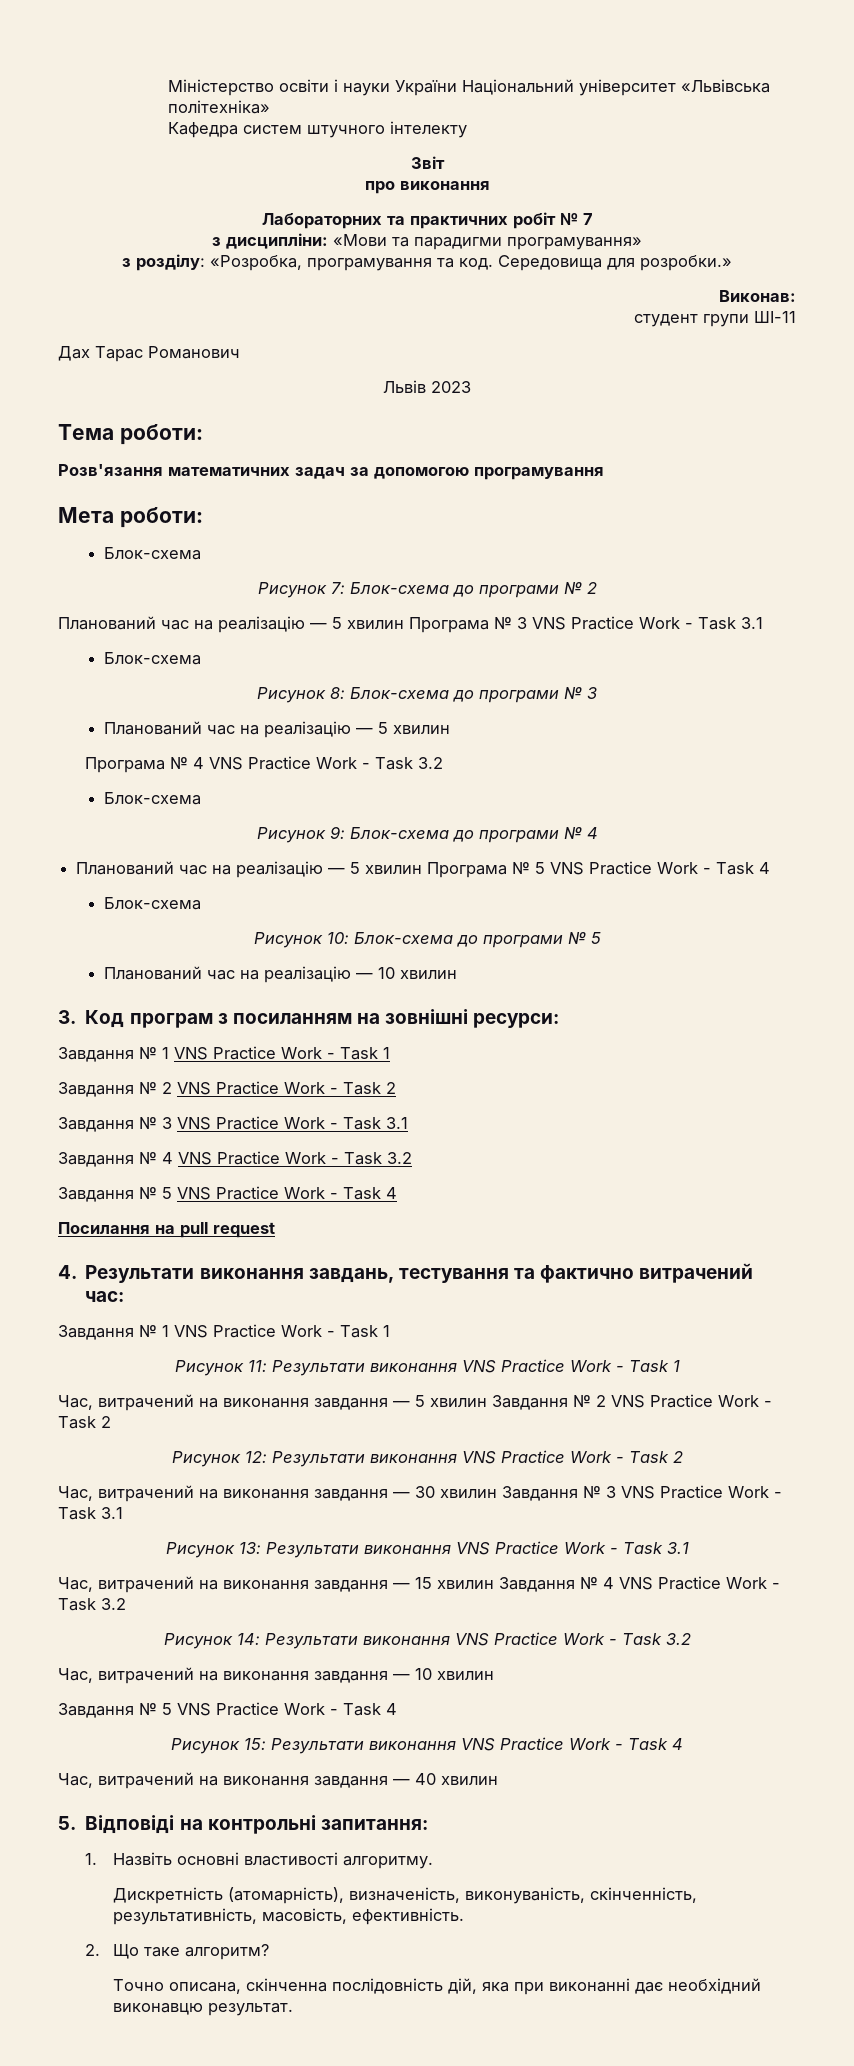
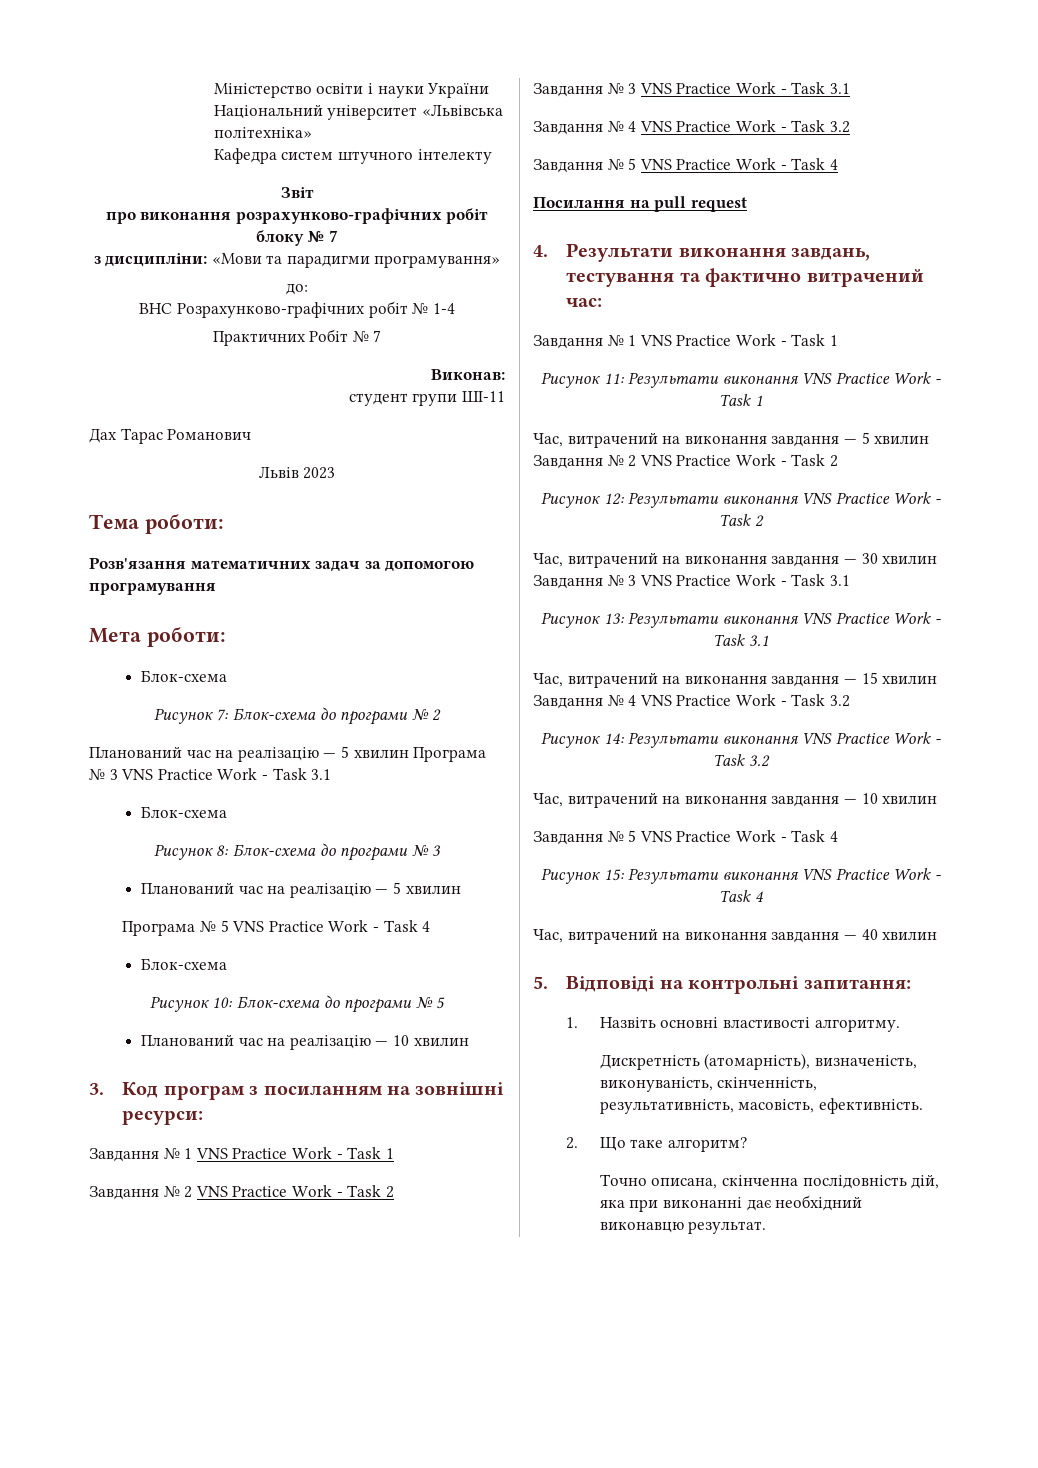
[261,212,556,229] // Лабораторних та практичних робіт -> [235,208,489,224] [256,230,305,246] розрахунково-графічних робіт блоку
[122,254,732,271] з розділу: «Розробка, програмування та код. Середовища для розробки.» -> [286,283,308,295] [139,301,455,318] [212,329,382,346] до: // ВНС Розрахунково-графічних робіт № 1-4 // Практичних Робіт № 7
[193,756,444,770] [103,792,201,805] [256,826,598,843] [76,861,531,878] 4 VNS Practice Work - Task 3.2 // Блок-схема // Рисунок 9: Блок-схема до програми № 4 // Планований час на реалізацію — 5 хвилин Програма № -> (216, 927) none

